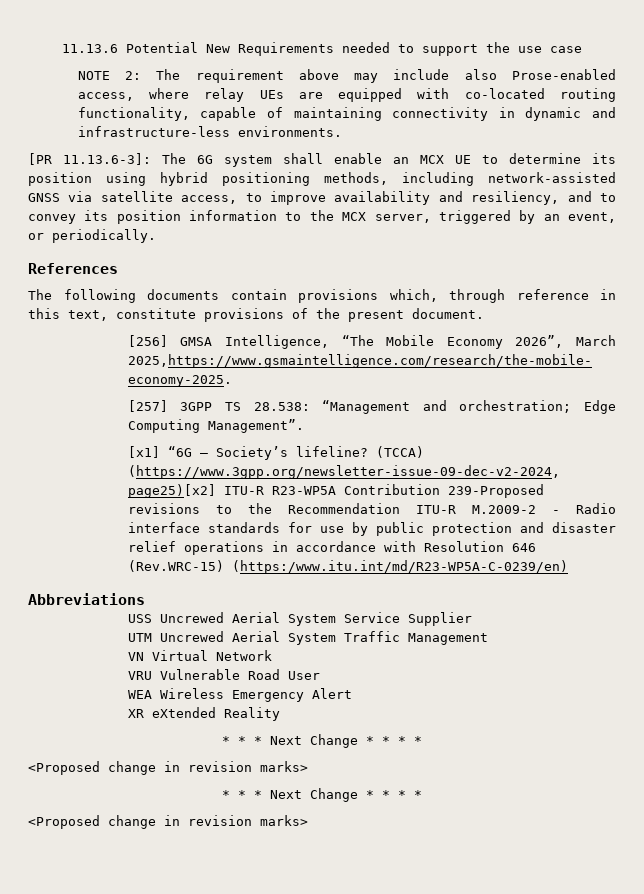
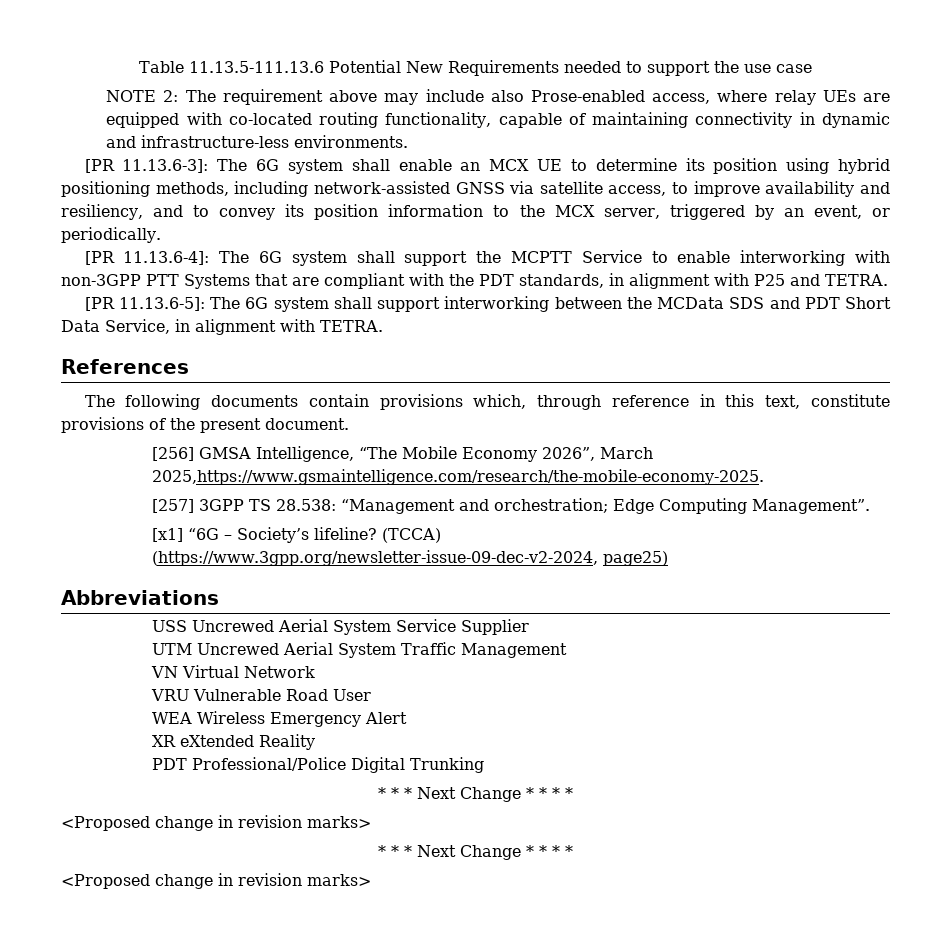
[62,44,118,53] 11.13.6 -> [139,61,324,73] Table 11.13.5-111.13.6
(156, 236) none -> [84,250,891,266] [61,273,888,289] [84,296,891,312] [61,319,383,335] // [PR 11.13.6-4]: The 6G system shall support the MCPTT Service to enable interworking with non-3GPP PTT Systems that are compliant with the PDT standards, in alignment with P25 and TETRA. // [PR 11.13.6-5]: The 6G system shall support interworking between the MCData SDS and PDT Short Data Service, in alignment with TETRA.
[127,484,544,498] [127,503,616,514] [127,522,616,536] [127,541,536,555] [127,560,568,574] page25)[x2] ITU-R R23-WP5A Contribution 239-Proposed revisions to the Recommendation ITU-R M.2009-2 - Radio interface standards for use by public protection and disaster relief operations in accordance with Resolution 646 (Rev.WRC-15) (https:/www.itu.int/md/R23-WP5A-C-0239/en) -> [603,551,669,566] page25)
(280, 714) none -> [151,757,484,773] // PDT Professional/Police Digital Trunking

